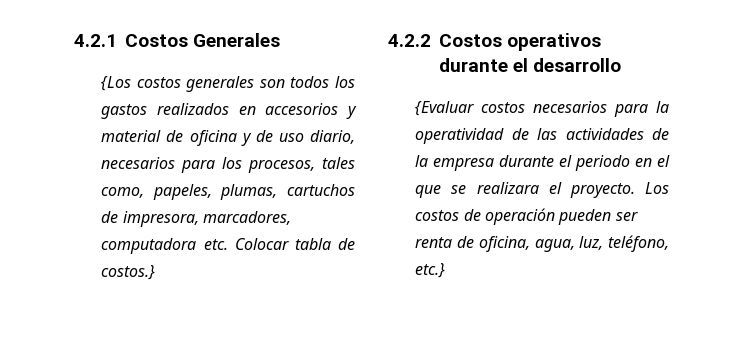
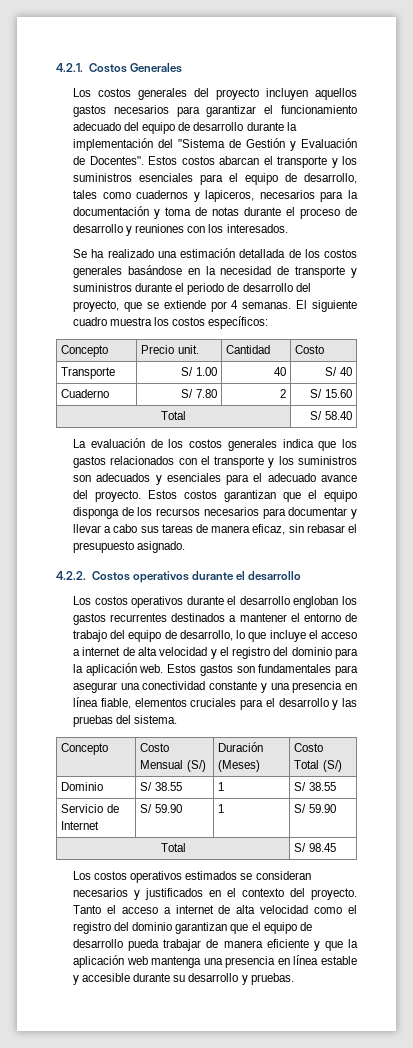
[74,34,117,47] 4.2.1 -> [56,63,83,72] 4.2.1.
[101,76,355,92] [101,103,357,119] [101,130,355,146] [101,157,355,173] [101,184,356,200] [101,211,291,227] [101,238,355,254] [101,265,156,280] [388,34,431,47] {Los costos generales son todos los gastos realizados en accesorios y material de oficina y de uso diario, necesarios para los procesos, tales como, papeles, plumas, cartuchos de impresora, marcadores, computadora etc. Colocar tabla de costos.} // 4.2.2 -> [72,88,358,100] [72,105,357,117] [72,122,297,134] [72,138,357,151] [72,156,357,168] [72,173,357,185] [72,190,358,202] [72,206,357,219] [72,224,288,236] [72,248,357,258] [72,265,357,278] [72,283,311,295] [72,300,357,312] [72,316,269,329] [61,345,109,357] [141,345,199,354] [226,345,271,354] [295,345,325,354] [61,367,116,379] [181,367,217,376] [273,367,286,376] [325,367,352,376] [61,389,110,398] [181,389,217,398] [279,389,286,398] [310,389,352,398] [161,411,186,420] [310,411,352,420] [72,438,357,451] [72,456,357,468] [72,473,357,485] [72,490,357,502] [72,507,357,519] [72,524,357,535] [72,541,186,553] [56,571,86,580] Los costos generales del proyecto incluyen aquellos gastos necesarios para garantizar el funcionamiento adecuado del equipo de desarrollo durante la implementación del "Sistema de Gestión y Evaluación de Docentes". Estos costos abarcan el transporte y los suministros esenciales para el equipo de desarrollo, tales como cuadernos y lapiceros, necesarios para la documentación y toma de notas durante el proceso de desarrollo y reuniones con los interesados. // Se ha realizado una estimación detallada de los costos generales basándose en la necesidad de transporte y suministros durante el periodo de desarrollo del proyecto, que se extiende por 4 semanas. El siguiente cuadro muestra los costos específicos: // Concepto | Precio unit. | Cantidad | Costo // Transporte | S/ 1.00 | 40 | S/ 40 // Cuaderno | S/ 7.80 | 2 | S/ 15.60 // Total | S/ 58.40 // La evaluación de los costos generales indica que los gastos relacionados con el transporte y los suministros son adecuados y esenciales para el adecuado avance del proyecto. Estos costos garantizan que el equipo disponga de los recursos necesarios para documentar y llevar a cabo sus tareas de manera eficaz, sin rebasar el presupuesto asignado. // 4.2.2.
[415,101,669,117] [415,128,669,144] [415,155,670,171] [415,182,669,198] [415,208,638,225] [415,235,669,252] [415,263,446,278] {Evaluar costos necesarios para la operatividad de las actividades de la empresa durante el periodo en el que se realizara el proyecto. Los costos de operación pueden ser renta de oficina, agua, luz, teléfono, etc.} -> [72,596,357,608] [72,613,358,625] [72,630,357,642] [72,647,358,659] [72,663,358,676] [72,681,357,693] [72,697,357,710] [72,715,178,727] [61,743,109,755] [140,743,170,752] [140,760,206,772] [218,742,264,752] [218,760,261,772] [294,743,324,752] [294,760,342,772] [61,782,104,791] [140,782,182,791] [218,782,225,791] [294,782,336,791] [61,804,119,813] [61,821,100,830] [140,804,182,813] [218,804,225,813] [294,804,336,813] [160,843,186,852] [294,843,336,852] [72,871,311,883] [72,888,357,900] [72,905,358,914] [72,922,312,934] [72,939,358,951] [72,955,357,968] [72,973,294,985] Los costos operativos durante el desarrollo engloban los gastos recurrentes destinados a mantener el entorno de trabajo del equipo de desarrollo, lo que incluye el acceso a internet de alta velocidad y el registro del dominio para la aplicación web. Estos gastos son fundamentales para asegurar una conectividad constante y una presencia en línea fiable, elementos cruciales para el desarrollo y las pruebas del sistema. // Concepto | Costo Mensual (S/) | Duración (Meses) | Costo Total (S/) // Dominio | S/ 38.55 | 1 | S/ 38.55 // Servicio de Internet | S/ 59.90 | 1 | S/ 59.90 // Total | S/ 98.45 // Los costos operativos estimados se consideran necesarios y justificados en el contexto del proyecto. Tanto el acceso a internet de alta velocidad como el registro del dominio garantizan que el equipo de desarrollo pueda trabajar de manera eficiente y que la aplicación web mantenga una presencia en línea estable y accesible durante su desarrollo y pruebas.

